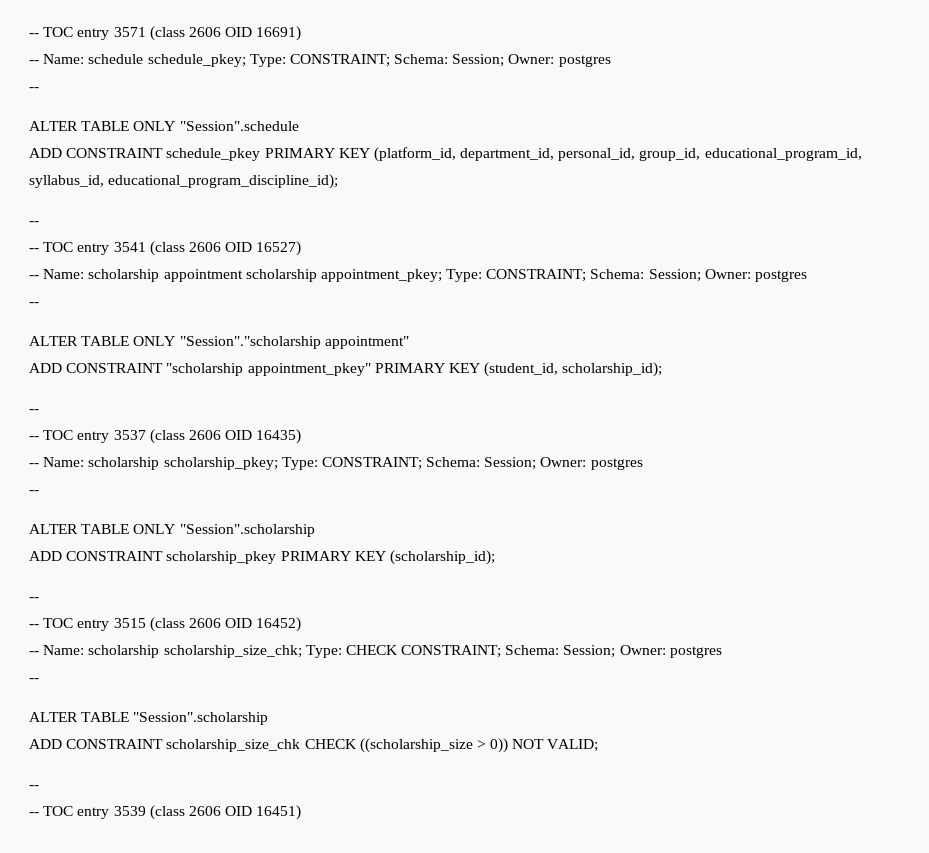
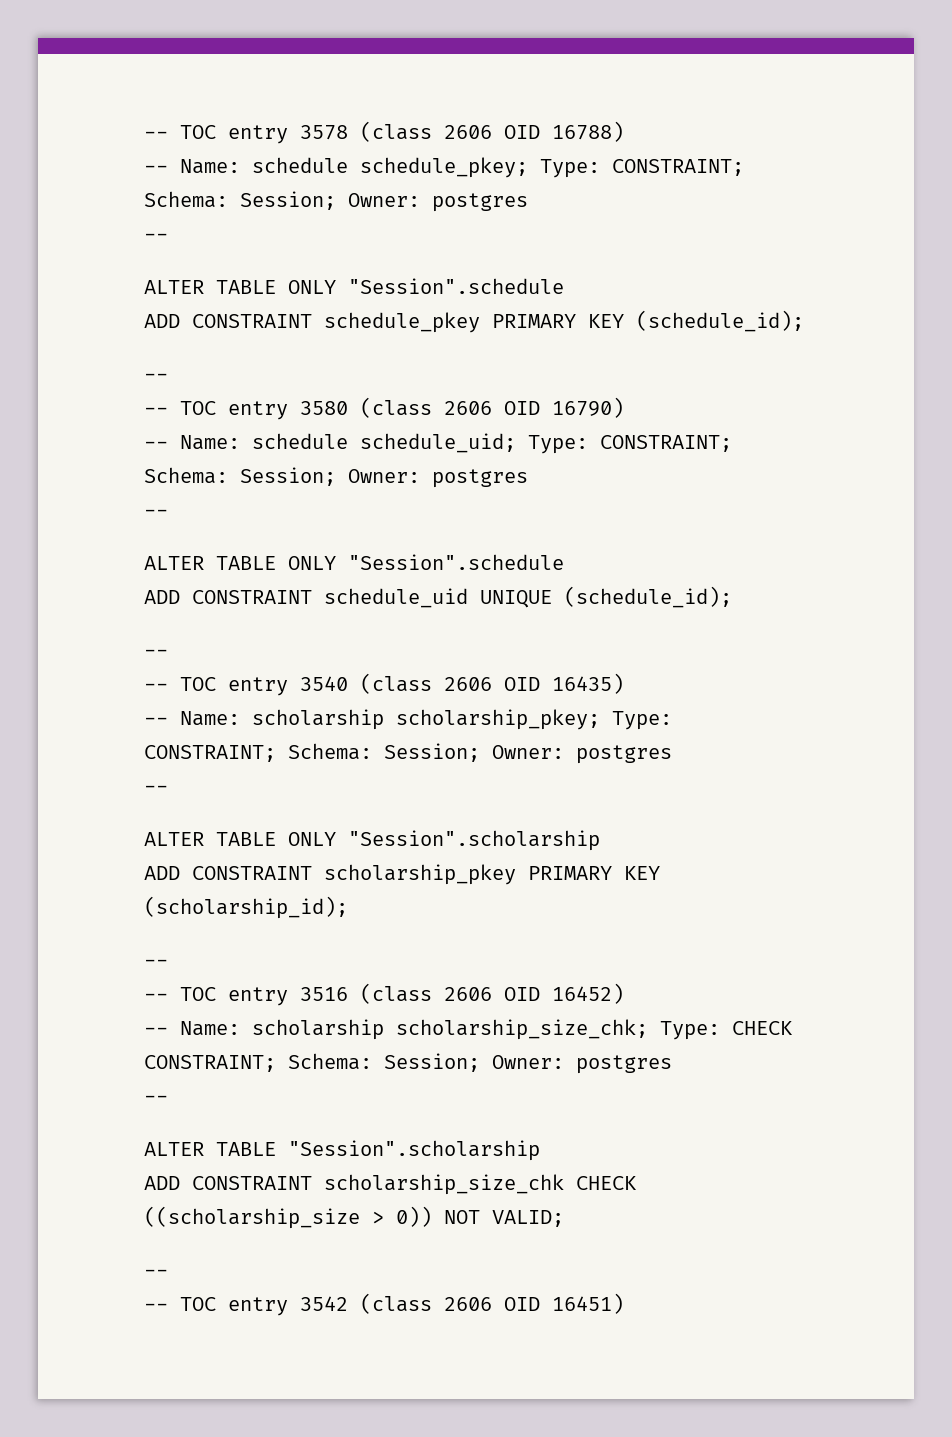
[29,26,302,41] -- TOC entry 3571 (class 2606 OID 16691) -> [144,121,624,144] -- TOC entry 3578 (class 2606 OID 16788)
[373,147,862,162] [29,174,339,189] [29,221,39,225] [29,241,302,256] [29,269,442,282] (platform_id, department_id, personal_id, group_id, educational_program_id, syllabus_id, educational_program_discipline_id); // -- // -- TOC entry 3541 (class 2606 OID 16527) // -- Name: scholarship appointment scholarship appointment_pkey; -> [636,310,804,332] [144,373,168,381] [144,397,624,420] [144,433,516,453] (schedule_id); // -- // -- TOC entry 3580 (class 2606 OID 16790) // -- Name: schedule schedule_uid;
[179,336,409,349] [29,362,663,377] [29,409,39,413] [29,430,146,443] "Session"."scholarship appointment" // ADD CONSTRAINT "scholarship appointment_pkey" PRIMARY KEY (student_id, scholarship_id); // -- // -- TOC entry 3537 -> [348,554,564,570] [144,586,732,608] [144,649,168,657] [144,676,348,696] "Session".schedule // ADD CONSTRAINT schedule_uid UNIQUE (schedule_id); // -- // -- TOC entry 3540
[113,618,146,628] 3515 -> [300,987,348,1001] 3516
[113,806,146,816] 3539 -> [300,1296,348,1311] 3542

